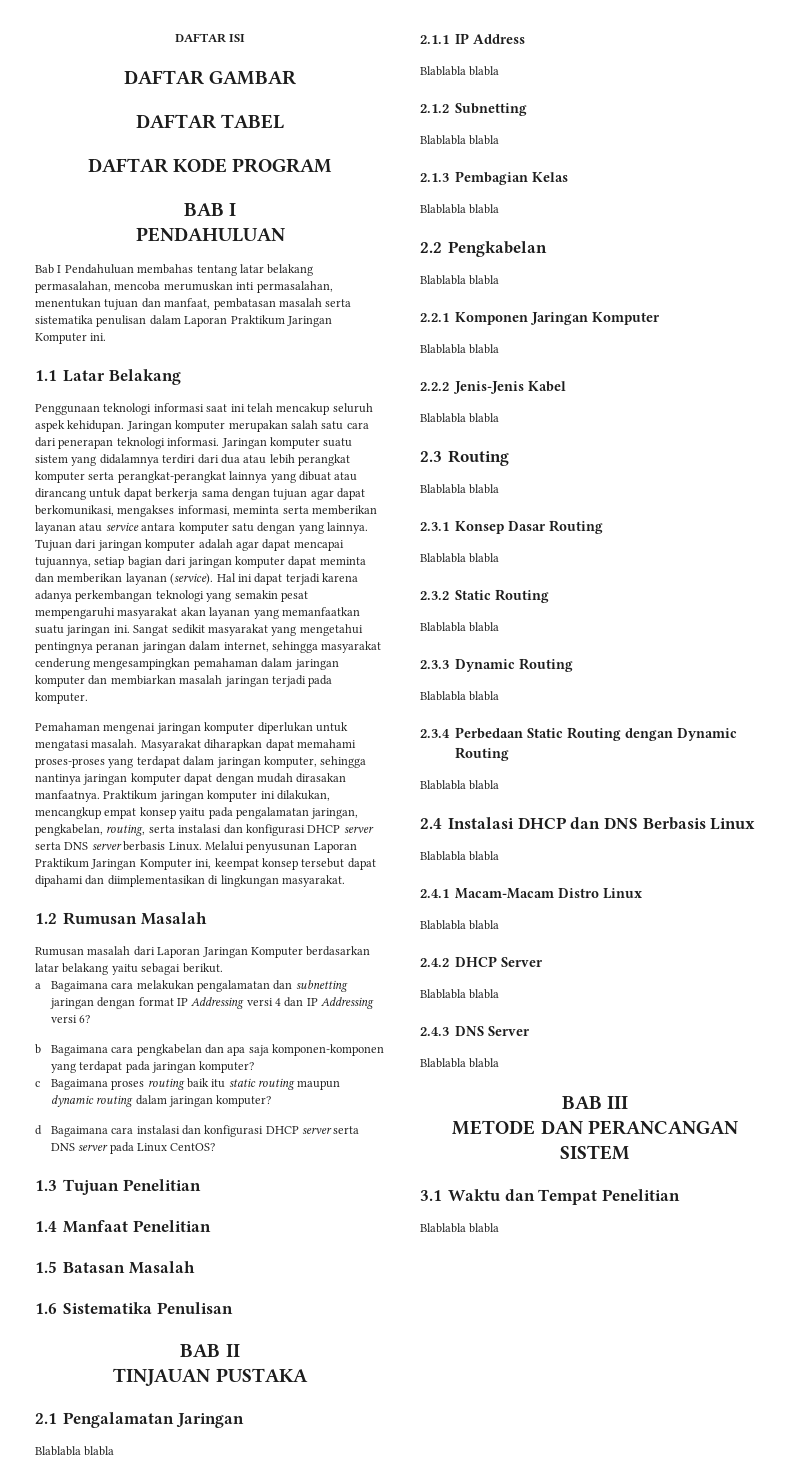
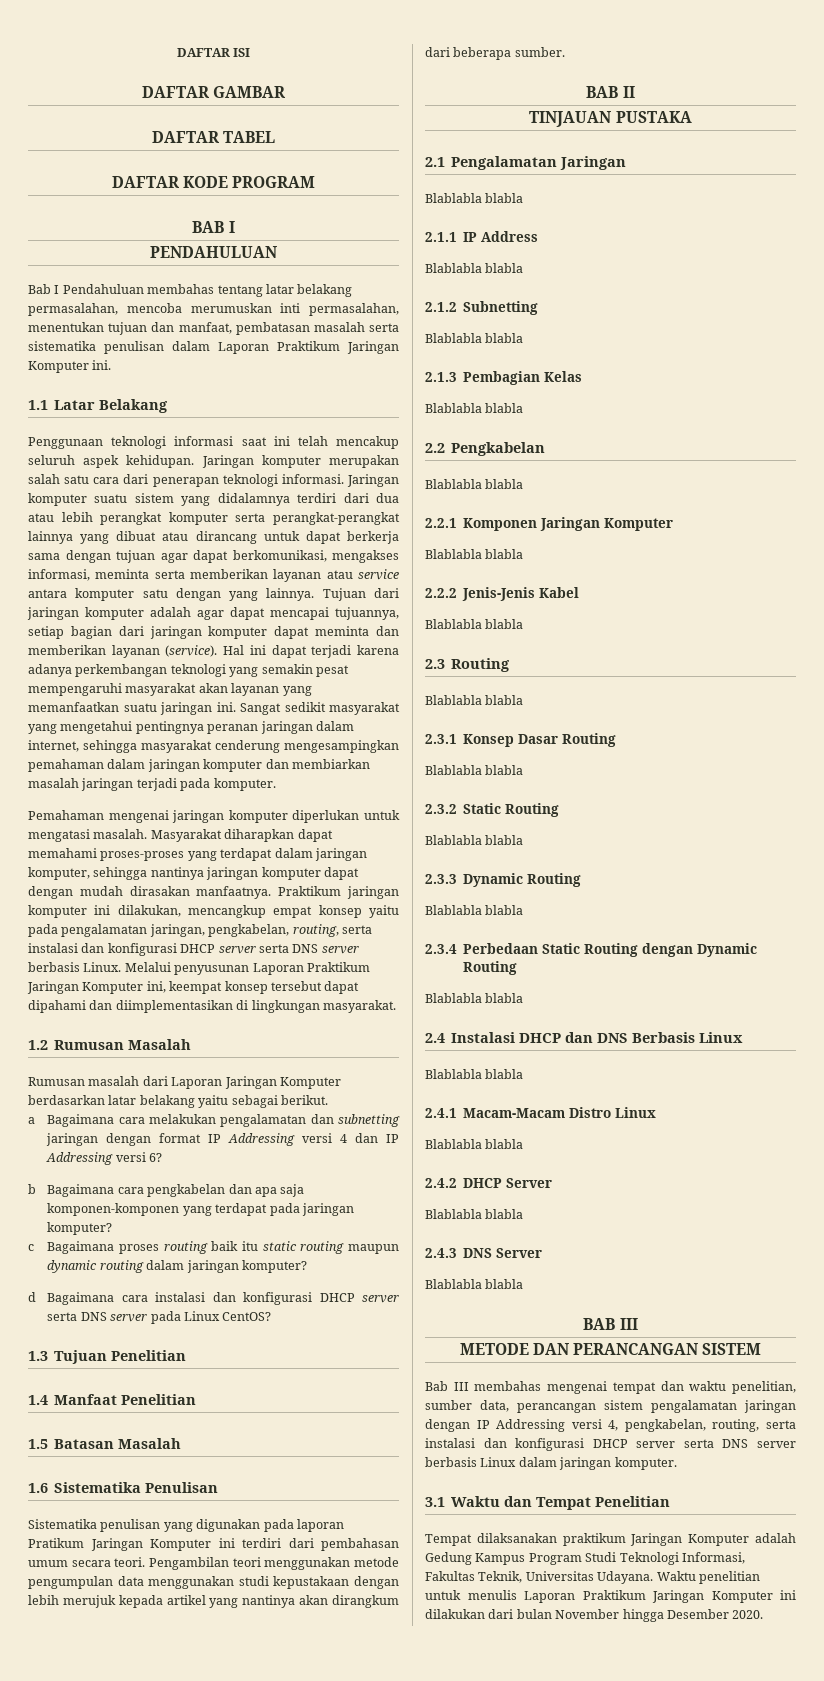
(233, 1308) none -> [28,1519,344,1532] [28,1538,399,1551] [28,1557,399,1570] [28,1576,399,1589] [28,1595,399,1608] [425,47,565,60] // Sistematika penulisan yang digunakan pada laporan Pratikum Jaringan Komputer ini terdiri dari pembahasan umum secara teori. Pengambilan teori menggunakan metode pengumpulan data menggunakan studi kepustakaan dengan lebih merujuk kepada artikel yang nantinya akan dirangkum dari beberapa sumber.
(630, 1152) none -> [425,1381,796,1394] [425,1400,796,1413] [425,1419,796,1432] [425,1438,796,1451] [425,1457,677,1470] // Bab III membahas mengenai tempat dan waktu penelitian, sumber data, perancangan sistem pengalamatan jaringan dengan IP Addressing versi 4, pengkabelan, routing, serta instalasi dan konfigurasi DHCP server serta DNS server berbasis Linux dalam jaringan komputer.
[420,1223,500,1233] Blablabla blabla -> [425,1533,796,1546] [425,1552,745,1565] [425,1571,760,1584] [425,1590,796,1603] [425,1609,764,1622] Tempat dilaksanakan praktikum Jaringan Komputer adalah Gedung Kampus Program Studi Teknologi Informasi, Fakultas Teknik, Universitas Udayana. Waktu penelitian untuk menulis Laporan Praktikum Jaringan Komputer ini dilakukan dari bulan November hingga Desember 2020.

